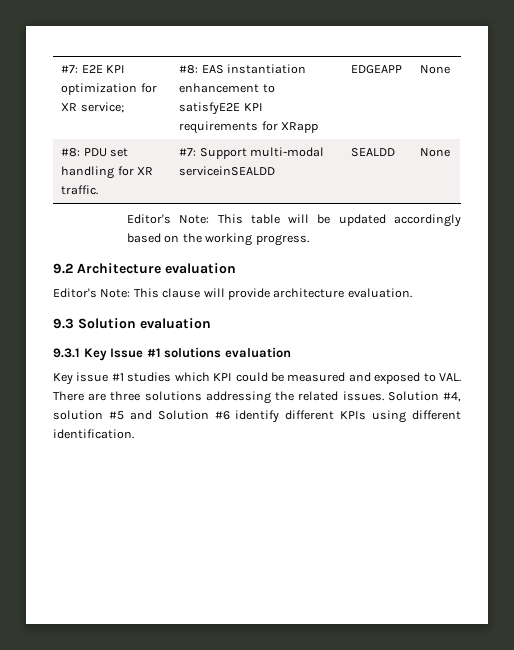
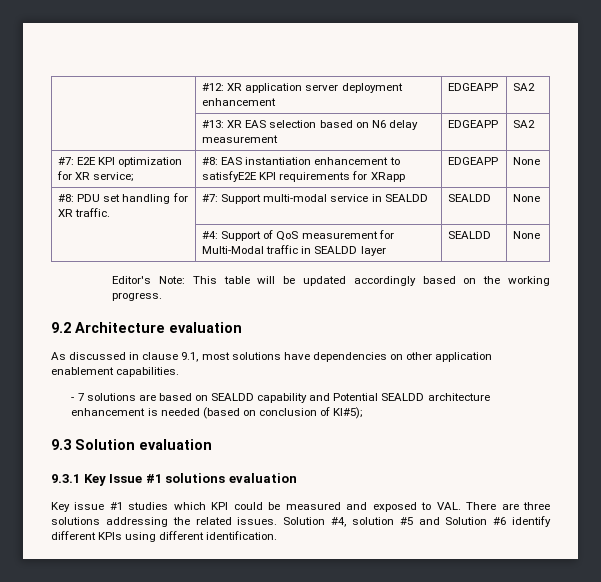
(61, 69) none -> [202,83,403,93] [202,98,277,106] [448,83,499,91] [513,83,536,91] [202,120,418,130] [202,135,279,143] [448,120,499,128] [513,120,536,128] | #12: XR application server deployment enhancement | EDGEAPP | SA2 // | #13: XR EAS selection based on N6 delay measurement | EDGEAPP | SA2 //
[179,166,276,176] serviceinSEALDD -> [330,194,428,202] [448,194,492,202] [513,194,541,202] [202,230,394,241] [202,245,386,256] service in SEALDD | SEALDD | None // | #4: Support of QoS measurement for Multi-Modal traffic in SEALDD layer
[53,288,412,300] Editor's Note: This clause will provide architecture evaluation. -> [51,352,493,362] [51,367,180,377] [71,393,490,403] [71,407,364,419] As discussed in clause 9.1, most solutions have dependencies on other application enablement capabilities. // - 7 solutions are based on SEALDD capability and Potential SEALDD architecture enhancement is needed (based on conclusion of KI#5);

